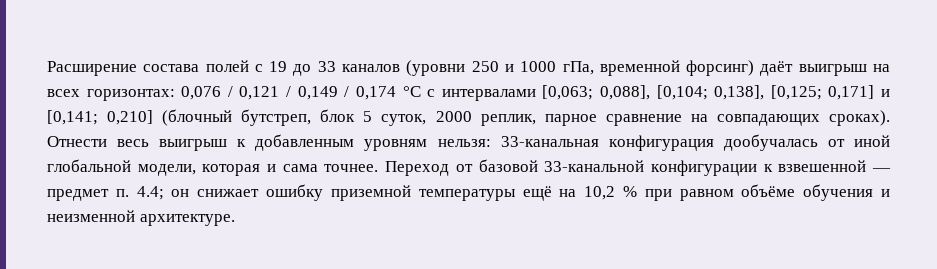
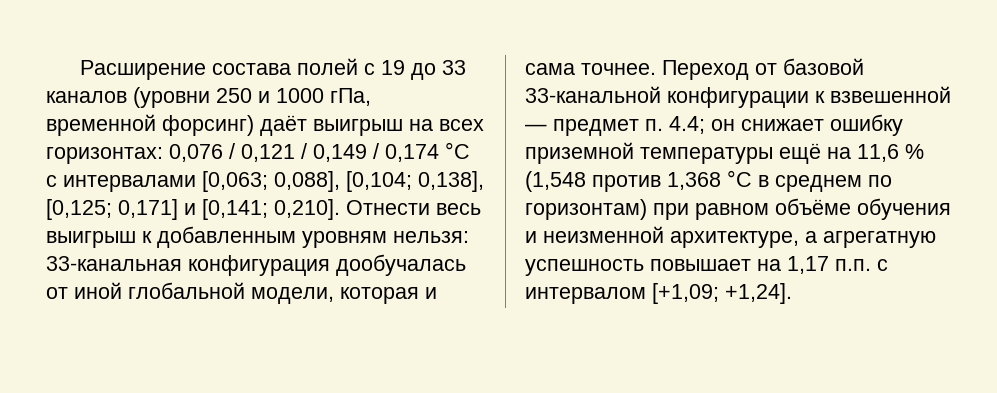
[107,109,891,126] 0,210] (блочный бутстреп, блок 5 суток, 2000 реплик, парное сравнение на совпадающих сроках). -> [274,199,340,220] 0,210].
[584,186,637,200] 10,2 % -> [857,144,924,162] [525,170,892,192] [525,199,647,220] 11,6 % (1,548 против 1,368 °C в среднем по горизонтам)
[139,214,235,226] архитектуре. -> [670,231,936,248] [525,256,888,276] [525,283,792,304] архитектуре, а агрегатную успешность повышает на 1,17 п.п. с интервалом [+1,09; +1,24].

